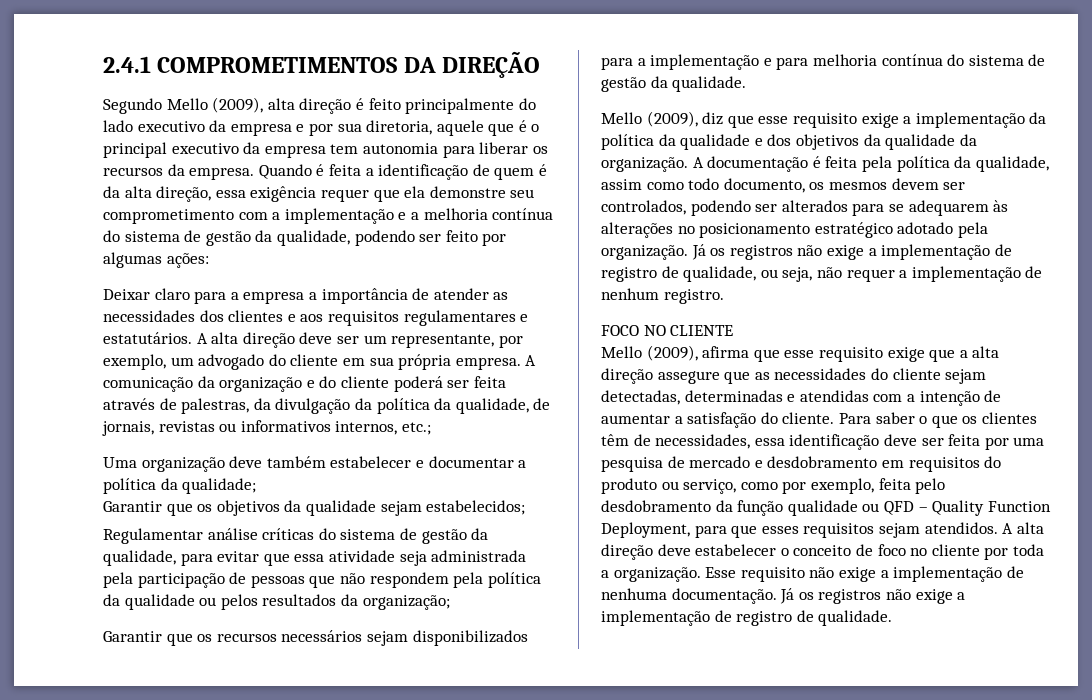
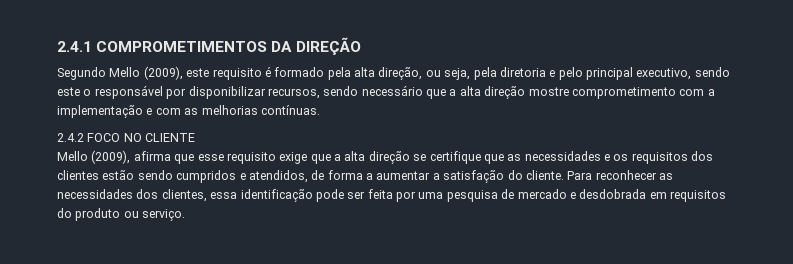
[267,98,536,114] [103,120,540,136] [103,142,548,158] [103,164,547,180] [103,186,535,202] alta direção é feito principalmente do lado executivo da empresa e por sua diretoria, aquele que é o principal executivo da empresa tem autonomia para liberar os recursos da empresa. Quando é feita a identificação de quem é da alta direção, essa exigência requer que ela demonstre seu -> [186,66,730,80] [57,85,569,99] este requisito é formado pela alta direção, ou seja, pela diretoria e pelo principal executivo, sendo este o responsável por disponibilizar recursos, sendo necessário que a alta direção mostre
[410,208,554,220] [103,230,507,246] [103,252,209,268] [103,288,509,304] [103,310,529,326] [103,332,523,348] [103,354,537,370] [103,376,506,392] [103,398,551,414] [102,420,431,436] [103,456,527,472] [103,478,257,494] [103,500,526,516] [103,528,489,544] [103,550,527,566] [103,572,541,588] [103,594,450,610] [103,630,528,646] [601,54,1046,70] [601,76,747,92] [601,111,1047,128] [601,134,977,150] [601,156,1049,172] [601,178,966,193] [601,200,1009,216] [601,222,988,238] [601,244,1012,260] [601,266,1043,282] [601,288,724,304] a melhoria contínua do sistema de gestão da qualidade, podendo ser feito por algumas ações: // Deixar claro para a empresa a importância de atender as necessidades dos clientes e aos requisitos regulamentares e estatutários. A alta direção deve ser um representante, por exemplo, um advogado do cliente em sua própria empresa. A comunicação da organização e do cliente poderá ser feita através de palestras, da divulgação da política da qualidade, de jornais, revistas ou informativos internos, etc.; // Uma organização deve também estabelecer e documentar a política da qualidade; // Garantir que os objetivos da qualidade sejam estabelecidos; // Regulamentar análise críticas do sistema de gestão da qualidade, para evitar que essa atividade seja administrada pela participação de pessoas que não respondem pela política da qualidade ou pelos resultados da organização; // Garantir que os recursos necessários sejam disponibilizados para a implementação e para melhoria contínua do sistema de gestão da qualidade. // Mello (2009), diz que esse requisito exige a implementação da política da qualidade e dos objetivos da qualidade da organização. A documentação é feita pela política da qualidade, assim como todo documento, os mesmos devem ser controlados, podendo ser alterados para se adequarem às alterações no posicionamento estratégico adotado pela organização. Já os registros não exige a implementação de registro de qualidade, ou seja, não requer a implementação de nenhum registro. // -> [155,105,320,115] [57,133,84,142] com as melhorias contínuas. // 2.4.2
[657,371,720,384] assegure -> [413,151,481,164] se certifique
[870,368,987,384] [601,390,1002,406] do cliente sejam detectadas, determinadas e atendidas com a intenção de -> [604,151,714,164] [57,170,373,183] e os requisitos dos clientes estão sendo cumpridos e atendidos, de forma a
[875,412,1037,428] [601,434,751,449] saber o que os clientes têm de necessidades, -> [595,170,673,180] [57,189,207,202] reconhecer as necessidades dos clientes,
[883,434,917,446] deve -> [315,189,344,202] pode
[767,456,878,468] desdobramento -> [579,189,647,199] desdobrada
[683,478,946,494] [601,500,1051,516] [601,522,1044,538] [601,544,1044,560] [601,566,1024,582] [601,588,966,604] [601,610,893,626] serviço, como por exemplo, feita pelo desdobramento da função qualidade ou QFD – Quality Function Deployment, para que esses requisitos sejam atendidos. A alta direção deve estabelecer o conceito de foco no cliente por toda a organização. Esse requisito não exige a implementação de nenhuma documentação. Já os registros não exige a implementação de registro de qualidade. -> [142,209,186,221] serviço.

